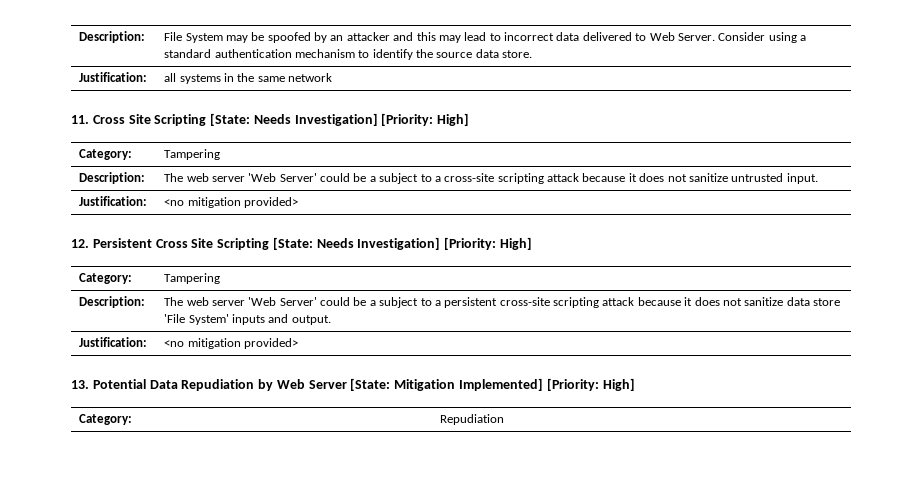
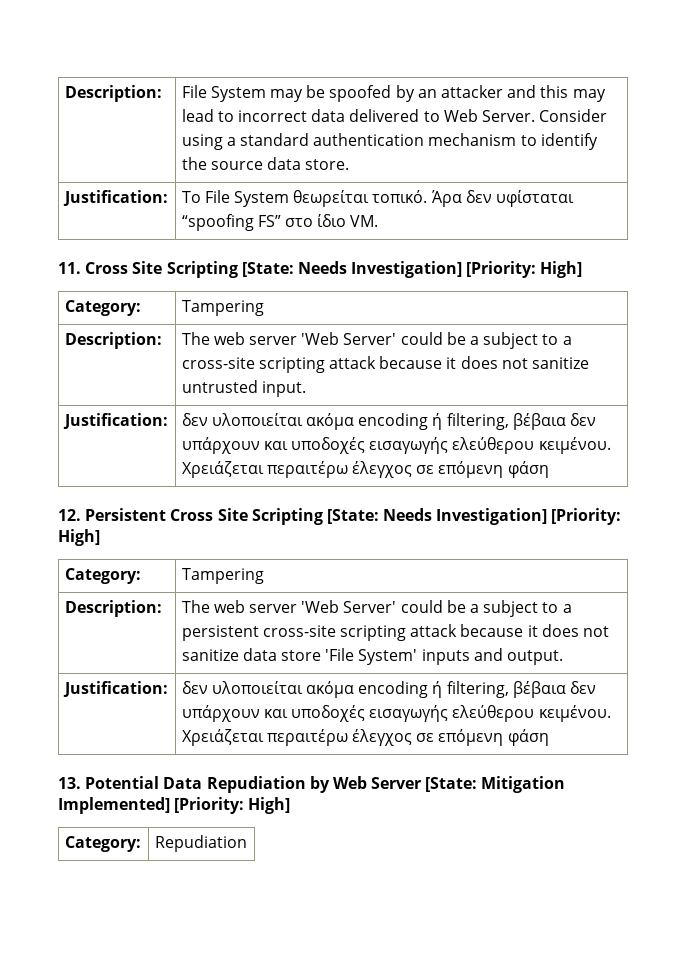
[164,73,333,84] all systems in the same network -> [181,190,574,207] [181,214,379,231] Το File System θεωρείται τοπικό. Άρα δεν υφίσταται “spoofing FS” στο ίδιο VM.
[164,197,298,208] <no mitigation provided> -> [181,413,596,430] [181,437,611,454] [181,461,549,478] δεν υλοποιείται ακόμα encoding ή filtering, βέβαια δεν υπάρχουν και υποδοχές εισαγωγής ελεύθερου κειμένου. Χρειάζεται περαιτέρω έλεγχος σε επόμενη φάση
[164,338,298,349] <no mitigation provided> -> [181,681,596,698] [181,705,611,722] [181,729,549,746] δεν υλοποιείται ακόμα encoding ή filtering, βέβαια δεν υπάρχουν και υποδοχές εισαγωγής ελεύθερου κειμένου. Χρειάζεται περαιτέρω έλεγχος σε επόμενη φάση

